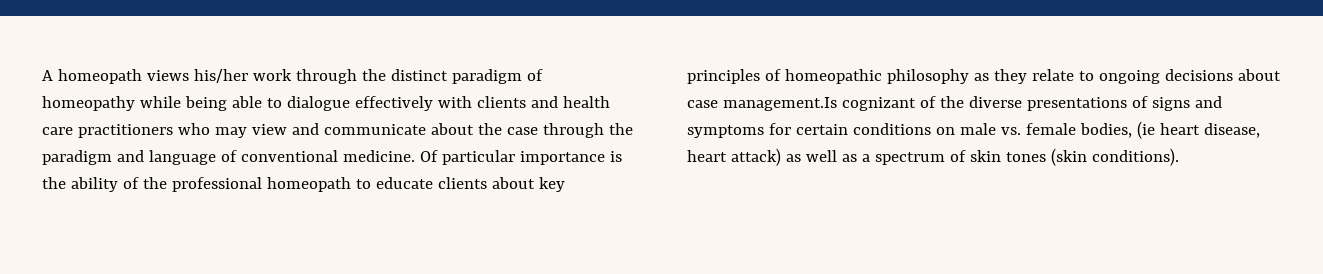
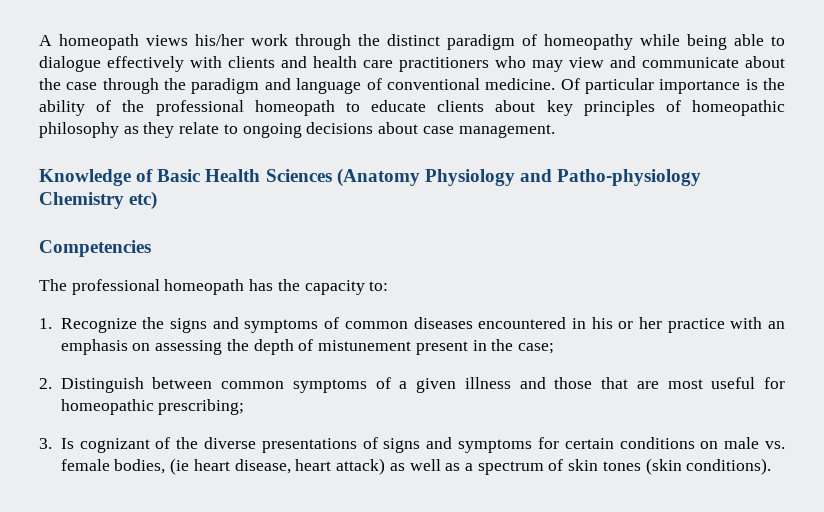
[722,97,837,111] management.Is -> [458,124,555,138] [39,168,702,187] [39,191,158,210] [39,240,151,257] [39,279,389,295] [39,317,785,333] [60,339,555,355] [39,377,785,393] [60,399,245,415] [39,438,74,449] management. // Knowledge of Basic Health Sciences (Anatomy Physiology and Patho-physiology Chemistry etc) // Competencies // The professional homeopath has the capacity to: // 1. Recognize the signs and symptoms of common diseases encountered in his or her practice with an emphasis on assessing the depth of mistunement present in the case; // 2. Distinguish between common symptoms of a given illness and those that are most useful for homeopathic prescribing; // 3. Is

